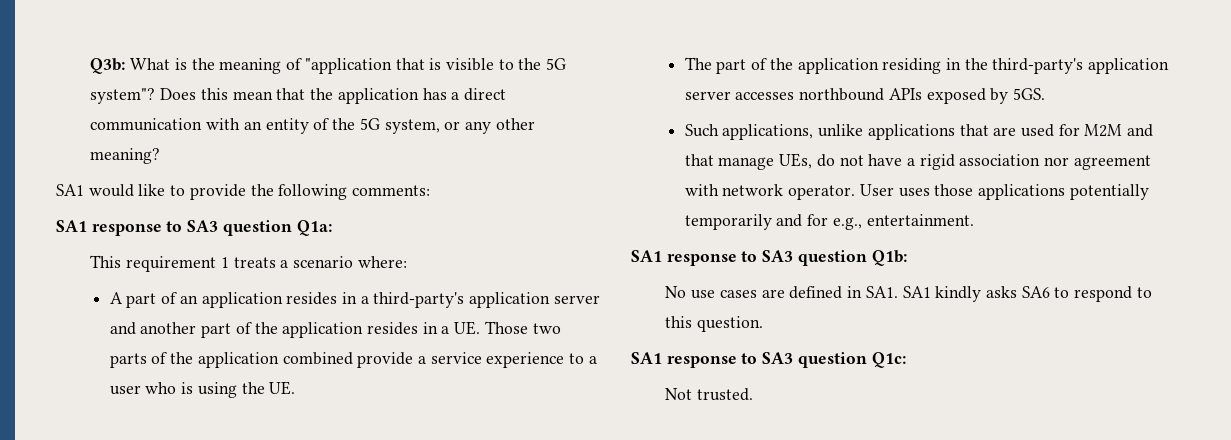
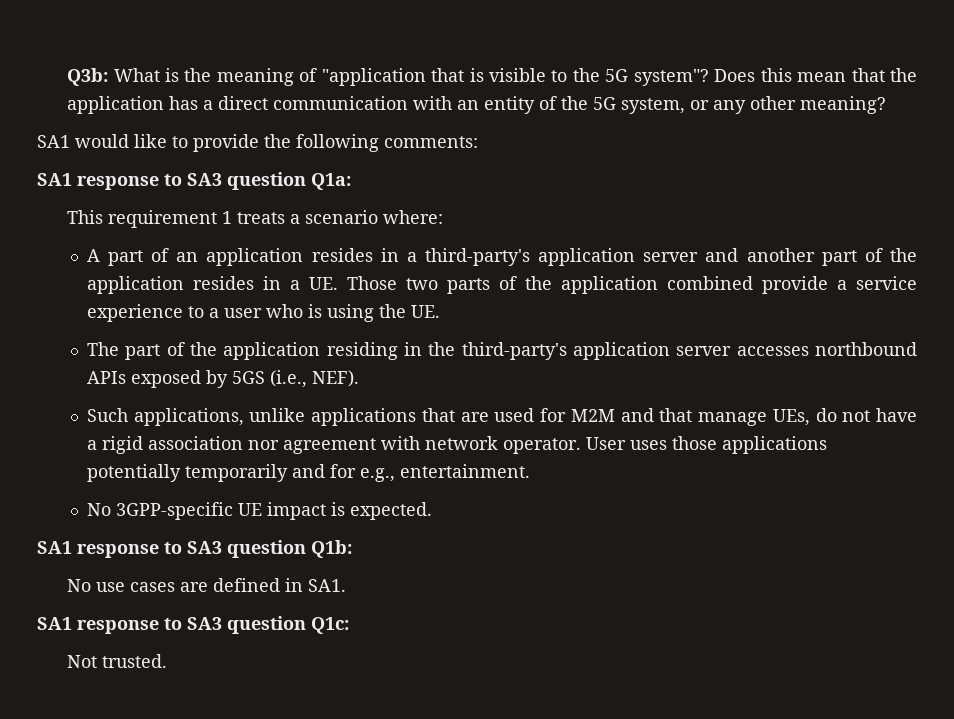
[1013,88,1046,100] 5GS. -> [231,370,359,388] 5GS (i.e., NEF).
(974, 220) none -> [86,502,432,520] // No 3GPP-specific UE impact is expected.
[902,286,1152,302] [665,316,764,332] SA1 kindly asks SA6 to respond to this question. -> (347, 585) none

